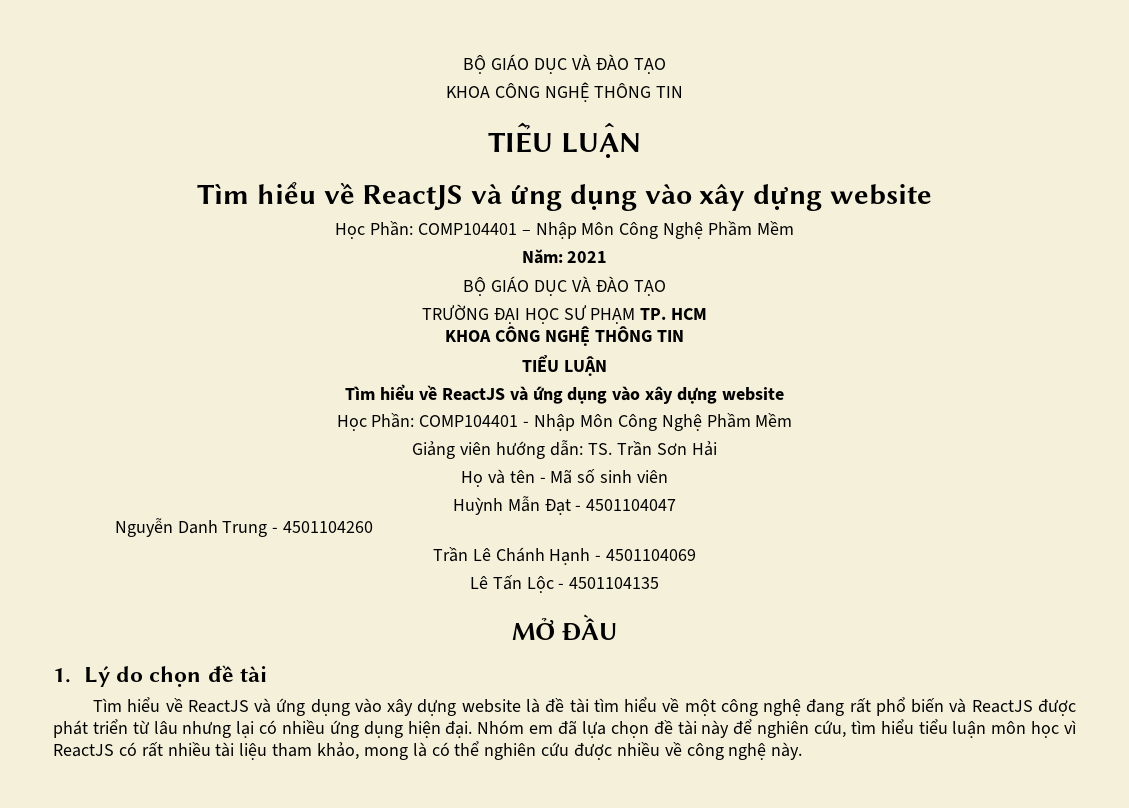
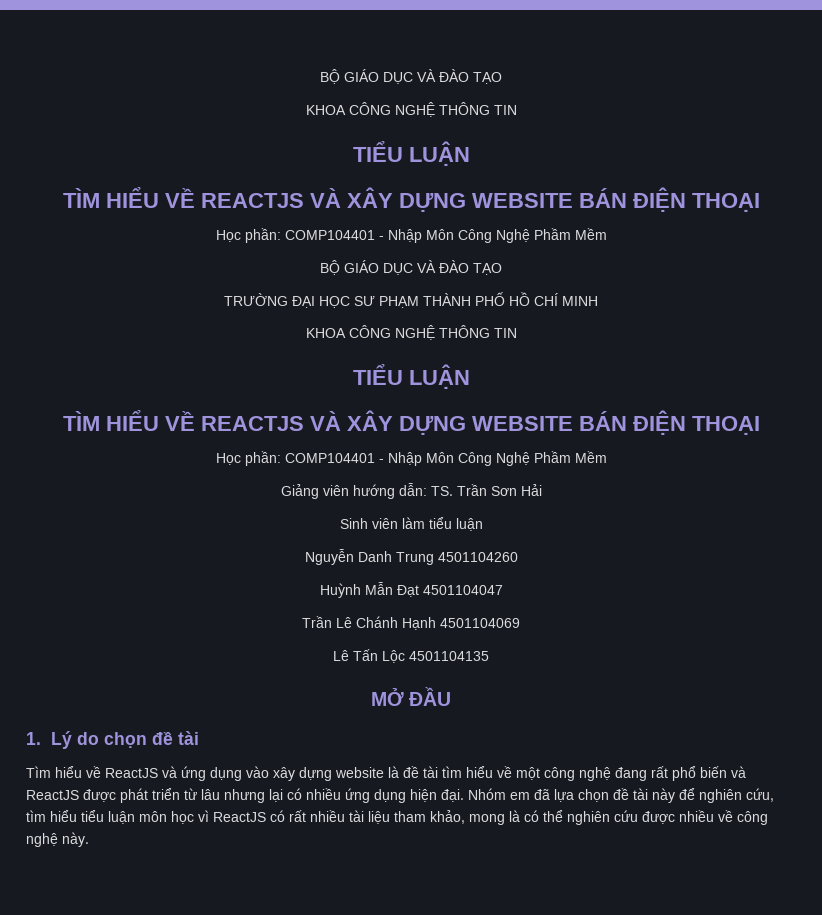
[196,182,933,211] [335,221,794,239] [521,249,608,264] Tìm hiểu về ReactJS và ứng dụng vào xây dựng website // Học Phần: COMP104401 – Nhập Môn Công Nghệ Phầm Mềm // Năm: 2021 -> [62,187,760,212] [215,228,607,243] TÌM HIỂU VỀ REACTJS VÀ XÂY DỰNG WEBSITE BÁN ĐIỆN THOẠI // Học phần: COMP104401 - Nhập Môn Công Nghệ Phầm Mềm
[640,308,708,320] [445,326,684,346] [522,354,607,376] [345,384,784,404] [336,413,415,431] TP. HCM // KHOA CÔNG NGHỆ THÔNG TIN // TIỂU LUẬN // Tìm hiểu về ReactJS và ứng dụng vào xây dựng website // Học Phần: -> [423,292,598,306] [305,325,517,340] [352,364,470,389] [62,410,760,435] [215,451,281,466] THÀNH PHỐ HỒ CHÍ MINH // KHOA CÔNG NGHỆ THÔNG TIN // TIỂU LUẬN // TÌM HIỂU VỀ REACTJS VÀ XÂY DỰNG WEBSITE BÁN ĐIỆN THOẠI // Học phần:
[460,469,669,487] Họ và tên - Mã số sinh viên -> [339,517,483,531] [304,549,518,565] Sinh viên làm tiểu luận // Nguyễn Danh Trung 4501104260
[575,505,582,511] - -> (419, 591) none
[114,518,374,537] // Nguyễn Danh Trung - 4501104260 -> (503, 590) none
[595,555,602,561] - -> (436, 623) none
[558,583,565,589] - -> (405, 656) none

